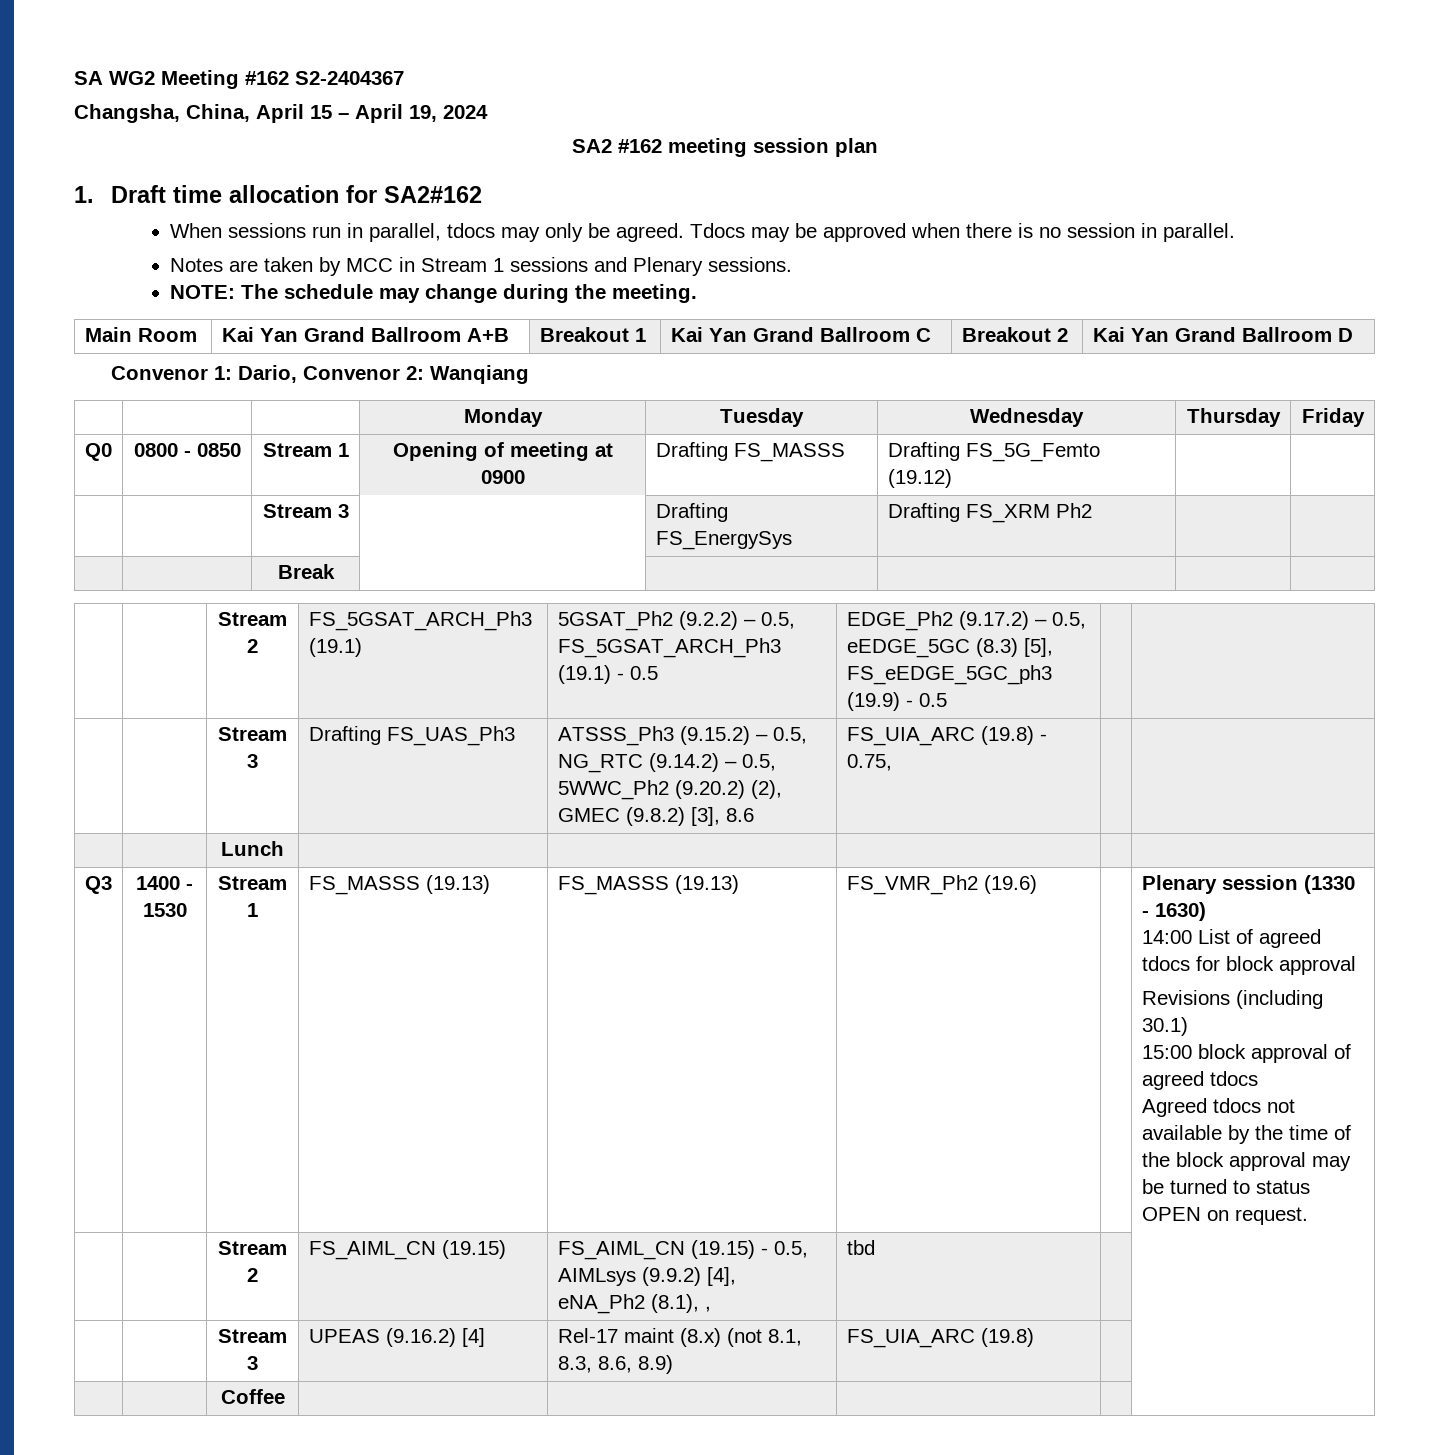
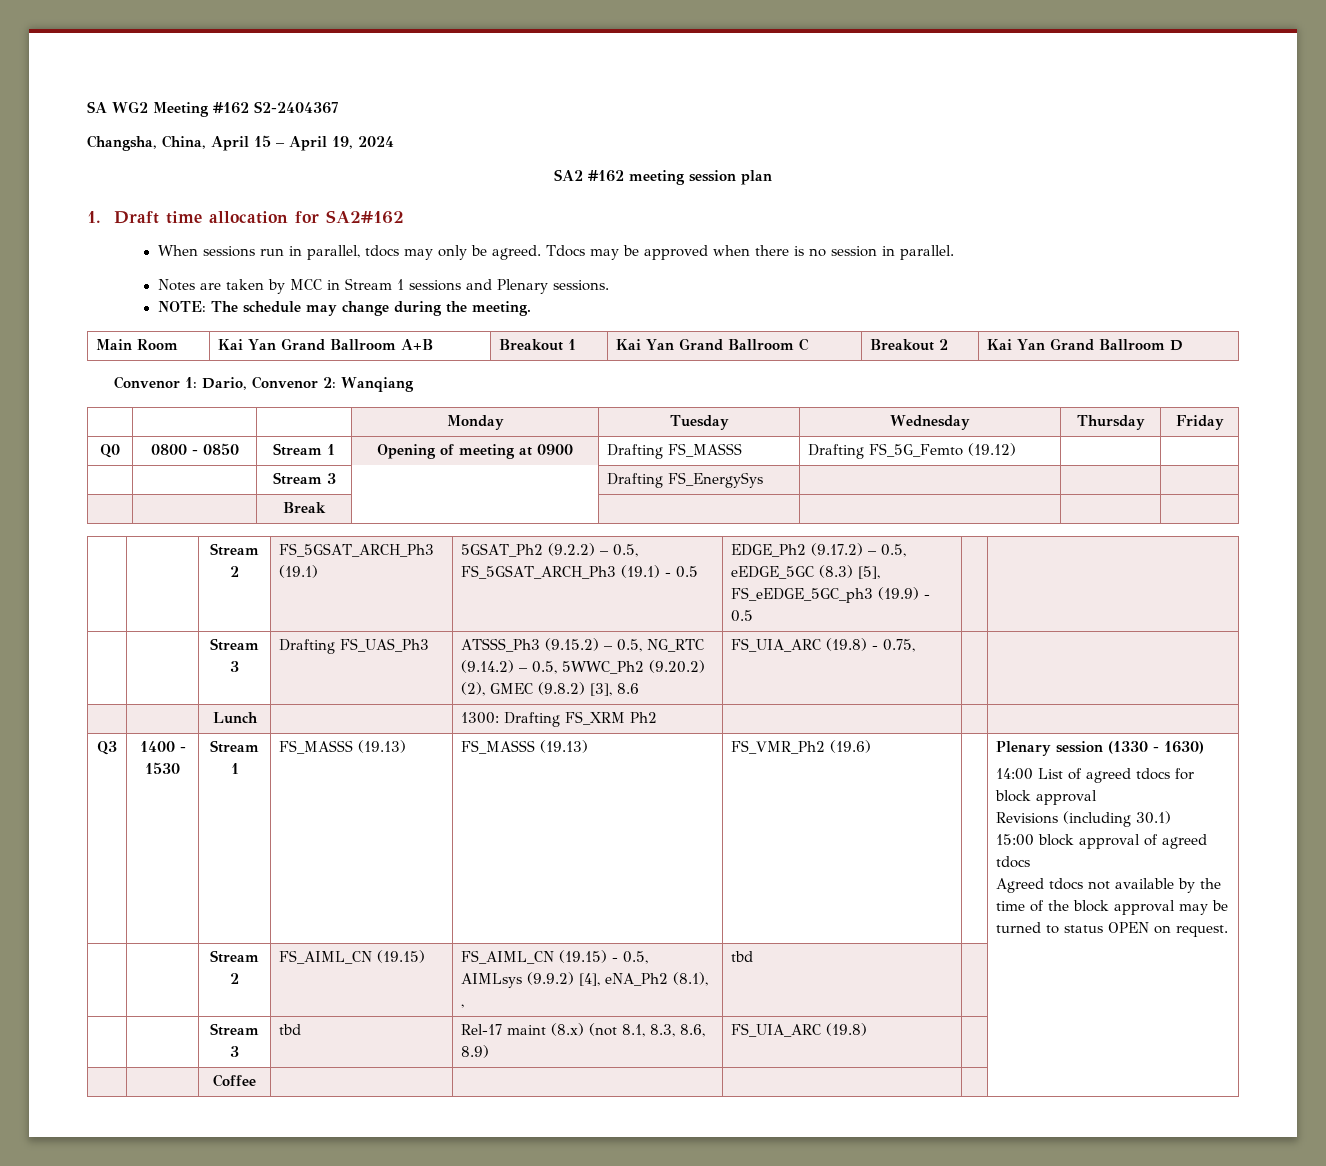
[887,503,1092,523] Drafting FS_XRM Ph2 -> (764, 480) none
(284, 848) none -> [461,711,658,727] 1300: Drafting FS_XRM Ph2
[308,1328,485,1347] UPEAS (9.16.2) [4] -> [279,1024,302,1035] tbd

